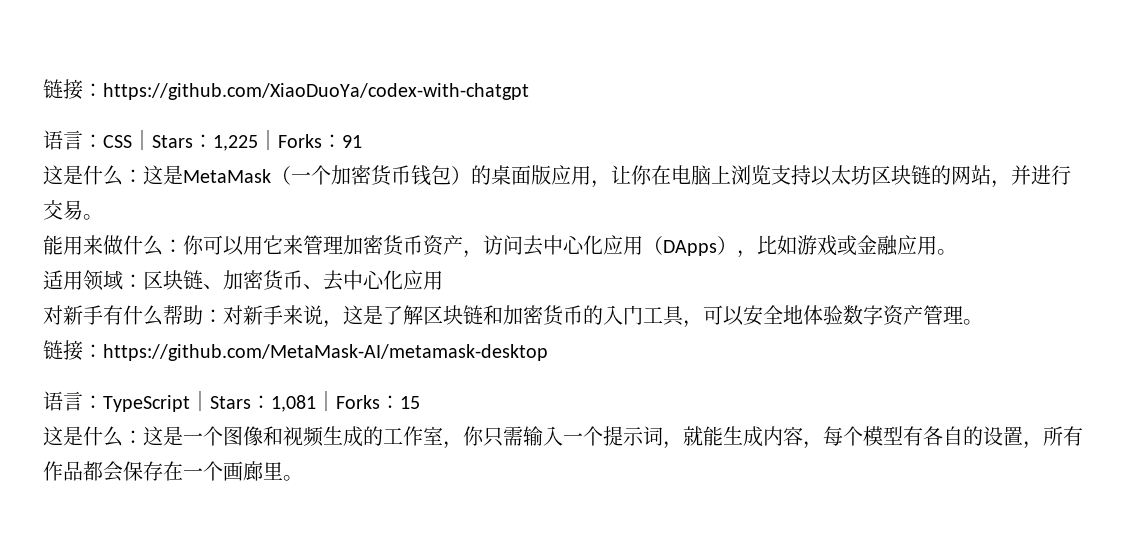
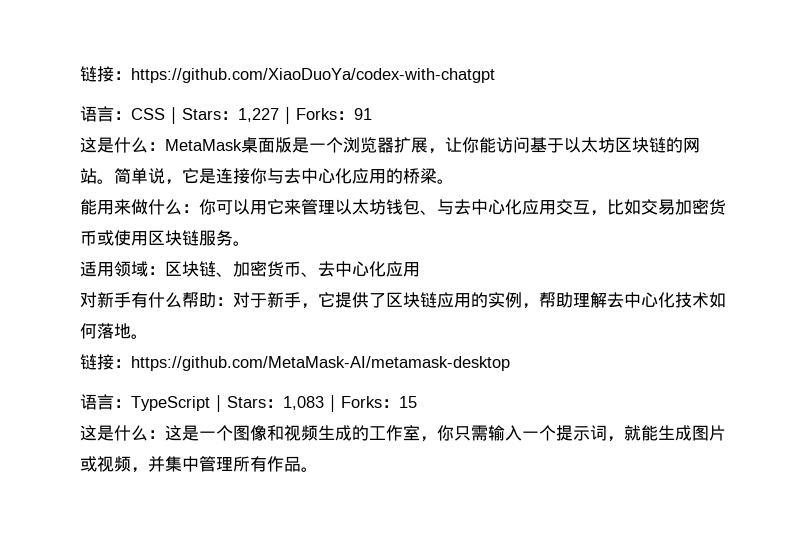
[213,135,258,151] 1,225 -> [238,108,279,122] 1,227
[143,165,811,188] 这是MetaMask（一个加密货币钱包）的桌面版应用，让你在电脑上浏览支持 -> [165,137,564,154] MetaMask桌面版是一个浏览器扩展，让你能访问基于
[991,165,1071,188] [43,200,83,220] ，并进行交易 -> [97,168,437,185] 。简单说，它是连接你与去中心化应用的桥梁
[343,235,937,258] 加密货币资产，访问去中心化应用（DApps），比如游戏或金融应用 -> [335,199,726,216] [80,230,233,246] 以太坊钱包、与去中心化应用交互，比如交易加密货币或使用区块链服务
[243,305,963,328] 新手来说，这是了解区块链和加密货币的入门工具，可以安全地体验数字资产管理 -> [250,292,726,309] [80,323,131,339] 于新手，它提供了区块链应用的实例，帮助理解去中心化技术如何落地
[271,395,316,412] 1,081 -> [283,396,324,410] 1,083
[763,426,1083,449] [43,461,283,482] 内容，每个模型有各自的设置，所有作品都会保存在一个画廊里 -> [692,425,726,441] [80,456,301,473] 图片或视频，并集中管理所有作品

